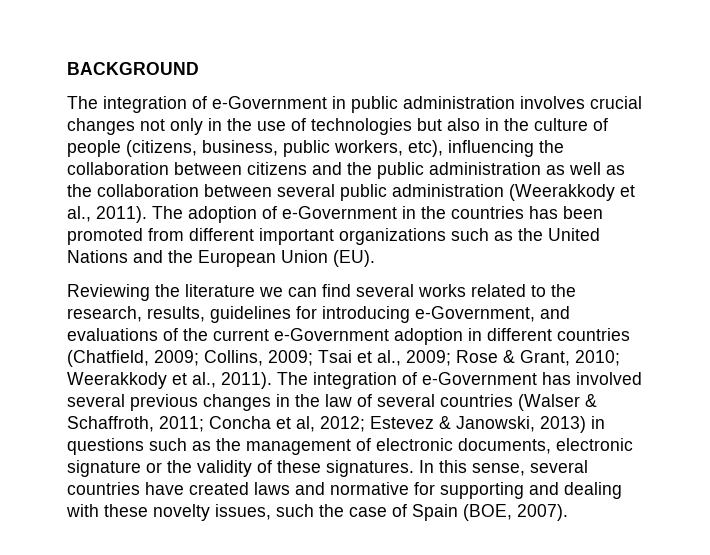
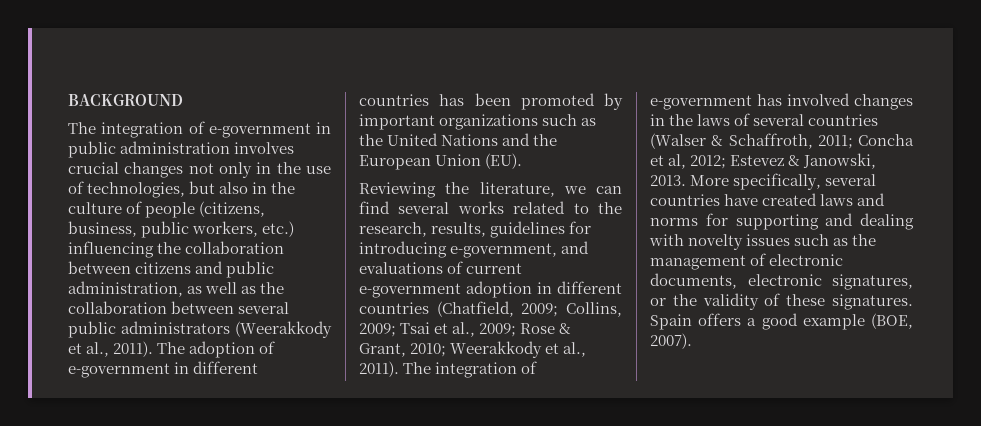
[212,96,327,109] e-Government -> [208,123,311,138] e-government
[311,118,412,135] technologies -> [87,182,186,198] technologies,
[408,140,443,157] etc), -> [262,221,295,237] etc.)
[347,162,541,179] the public administration -> [226,261,275,278] [68,281,183,297] public administration,
[392,184,504,197] administration -> [120,321,230,334] administrators
[282,206,446,219] e-Government in the -> [68,361,259,378] e-government in different
[148,228,254,241] from different -> [604,93,623,110] by
[185,284,255,297] literature -> [479,182,555,197] literature,
[415,306,535,322] e-Government, -> [450,243,558,258] e-government,
[183,328,389,341] the current e-Government -> [466,263,523,274] [359,283,461,298] current e-government
[422,372,537,385] e-Government -> [650,95,752,110] e-government
[67,394,198,411] several previous -> (850, 99) none
[325,394,352,407] law -> [697,114,731,126] laws
[540,416,605,433] [67,438,144,455] 2013) in questions -> [650,173,877,190] [650,193,886,206] [650,213,914,230] [649,234,791,250] 2013. More specifically, several countries have created laws and norms for supporting and dealing with novelty issues
[67,460,141,477] signature -> [832,274,913,290] signatures,
[419,460,588,476] [67,482,622,499] [66,504,458,521] In this sense, several countries have created laws and normative for supporting and dealing with these novelty issues, such the case of Spain -> [650,313,865,330] Spain offers a good example

